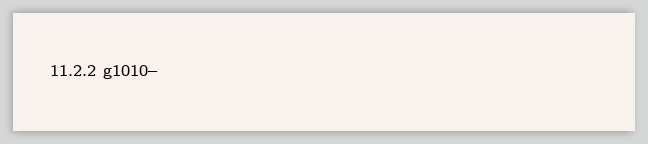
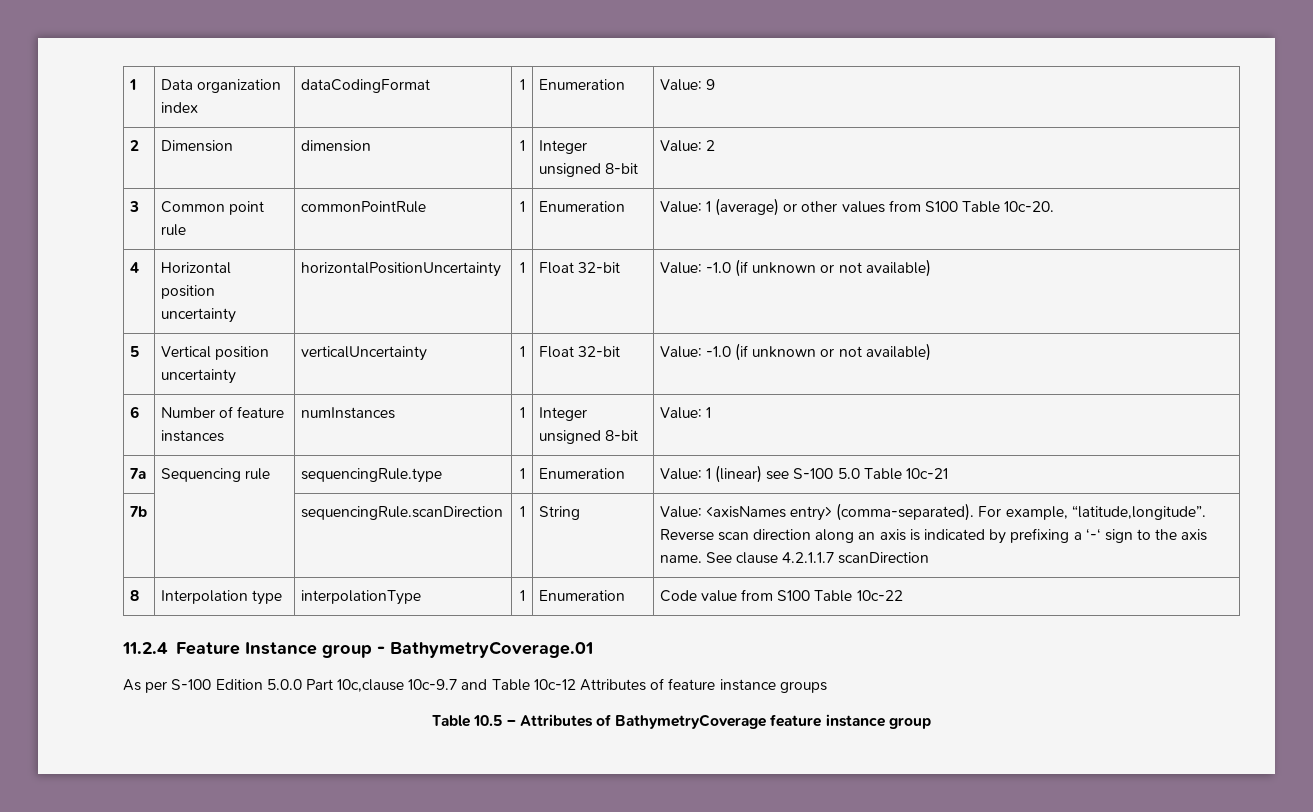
[50,65,159,79] 11.2.2 g1010– -> [128,79,136,90] [160,79,281,93] [160,102,198,113] [300,79,430,93] [519,79,525,90] [538,79,625,90] [659,79,715,91] [129,140,139,151] [160,140,233,152] [300,140,371,152] [519,140,525,151] [538,140,587,154] [538,163,638,177] [659,140,715,152] [128,201,139,212] [160,201,264,215] [160,224,186,236] [300,201,426,213] [519,201,525,212] [538,201,625,212] [659,198,1055,216] [129,262,139,273] [160,262,231,274] [160,285,215,299] [160,308,236,323] [300,262,501,277] [519,262,525,273] [538,262,620,274] [659,259,931,277] [129,346,139,357] [160,346,269,360] [160,369,236,384] [300,346,427,361] [519,346,525,357] [538,346,620,358] [659,343,931,361] [129,406,139,418] [160,406,285,418] [160,430,224,442] [300,407,395,419] [519,407,525,418] [538,407,587,421] [538,430,638,444] [659,407,711,419] [129,468,146,479] [160,468,270,482] [300,468,442,483] [519,468,525,479] [538,468,625,479] [659,465,948,483] [129,506,147,517] [300,506,503,520] [519,506,525,517] [538,506,580,520] [659,503,1206,521] [659,528,1208,544] [659,552,930,564] [129,590,139,601] [160,590,282,605] [300,590,421,605] [519,590,525,601] [538,590,625,601] [659,589,903,602] [122,641,593,658] [123,678,827,693] [432,714,931,729] 1 | Data organization index | dataCodingFormat | 1 | Enumeration | Value: 9 // 2 | Dimension | dimension | 1 | Integer unsigned 8-bit | Value: 2 // 3 | Common point rule | commonPointRule | 1 | Enumeration | Value: 1 (average) or other values from S100 Table 10c-20. // 4 | Horizontal position uncertainty | horizontalPositionUncertainty | 1 | Float 32-bit | Value: -1.0 (if unknown or not available) // 5 | Vertical position uncertainty | verticalUncertainty | 1 | Float 32-bit | Value: -1.0 (if unknown or not available) // 6 | Number of feature instances | numInstances | 1 | Integer unsigned 8-bit | Value: 1 // 7a | Sequencing rule | sequencingRule.type | 1 | Enumeration | Value: 1 (linear) see S-100 5.0 Table 10c-21 // 7b | | sequencingRule.scanDirection | 1 | String | Value: <axisNames entry> (comma-separated). For example, “latitude,longitude”. Reverse scan direction along an axis is indicated by prefixing a ‘-‘ sign to the axis name. See clause 4.2.1.1.7 scanDirection // 8 | Interpolation type | interpolationType | 1 | Enumeration | Code value from S100 Table 10c-22 // 11.2.4 Feature Instance group - BathymetryCoverage.01 // As per S-100 Edition 5.0.0 Part 10c,clause 10c-9.7 and Table 10c-12 Attributes of feature instance groups // Table 10.5 – Attributes of BathymetryCoverage feature instance group

